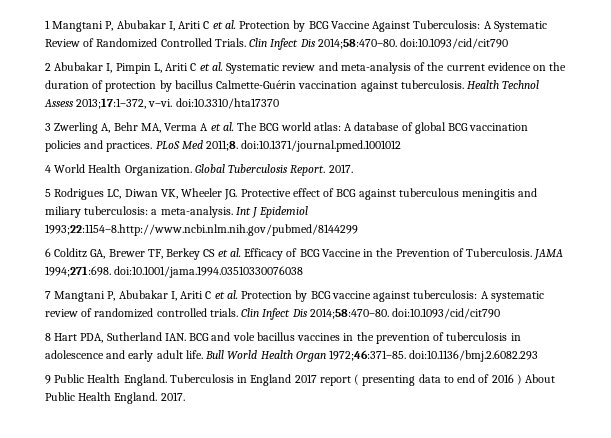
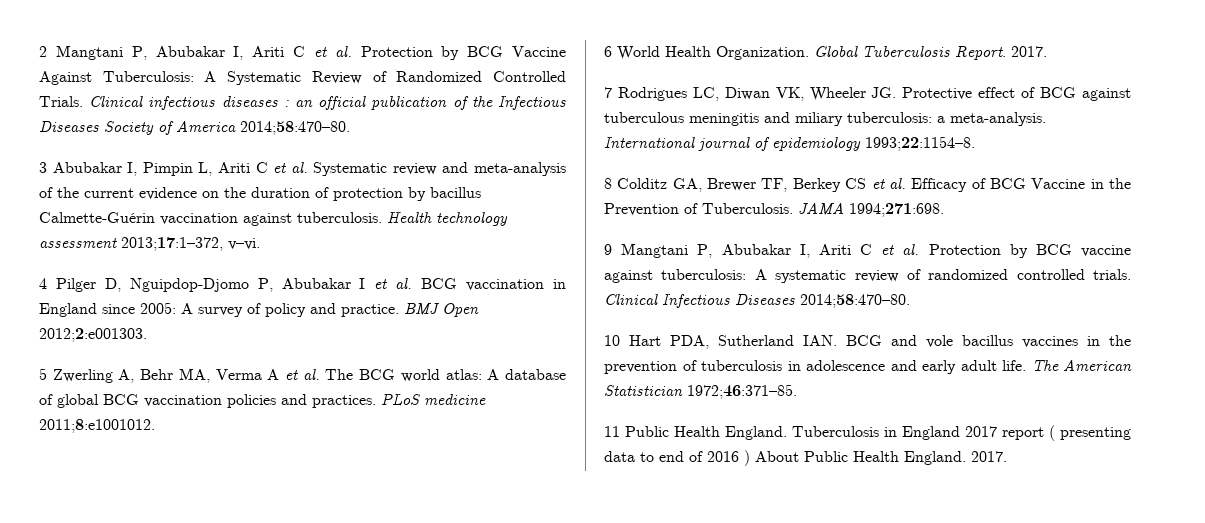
[45,20,50,29] 1 -> [39,46,47,57] 2
[249,38,509,50] [45,63,51,71] Clin Infect Dis 2014;58:470–80. doi:10.1093/cid/cit790 // 2 -> [89,96,566,110] [39,120,350,135] [39,162,47,173] Clinical infectious diseases : an official publication of the Infectious Diseases Society of America 2014;58:470–80. // 3
[502,80,540,89] [44,99,74,107] Technol Assess -> [436,212,508,226] [39,238,117,248] technology assessment
[175,98,279,109] [45,123,51,131] doi:10.3310/hta17370 // 3 -> [39,278,567,292] [39,302,479,317] [39,328,147,342] [39,368,47,380] // 4 Pilger D, Nguipdop-Djomo P, Abubakar I et al. BCG vaccination in England since 2005: A survey of policy and practice. BMJ Open 2012;2:e001303. // 5
[181,140,402,152] [45,165,51,173] Med 2011;8. doi:10.1371/journal.pmed.1001012 // 4 -> [424,394,486,405] [39,419,155,433] [604,46,612,57] medicine 2011;8:e1001012. // 6
[45,189,51,197] 5 -> [604,87,612,98] 7
[235,206,309,218] [45,224,358,236] [45,248,51,257] Int J Epidemiol 1993;22:1154–8.http://www.ncbi.nlm.nih.gov/pubmed/8144299 // 6 -> [604,136,975,151] [604,178,612,189] International journal of epidemiology 1993;22:1154–8. // 8
[114,266,304,278] [45,291,51,299] doi:10.1001/jama.1994.03510330076038 // 7 -> [604,244,612,255] // 9
[241,308,501,320] [45,333,51,341] Clin Infect Dis 2014;58:470–80. doi:10.1093/cid/cit790 // 8 -> [604,294,910,308] [604,335,620,346] Clinical Infectious Diseases 2014;58:470–80. // 10
[205,350,326,362] Bull World Health Organ -> [1031,359,1132,371] [604,385,683,396] The American Statistician
[409,350,539,362] [45,375,51,384] doi:10.1136/bmj.2.6082.293 // 9 -> [604,426,620,437] // 11

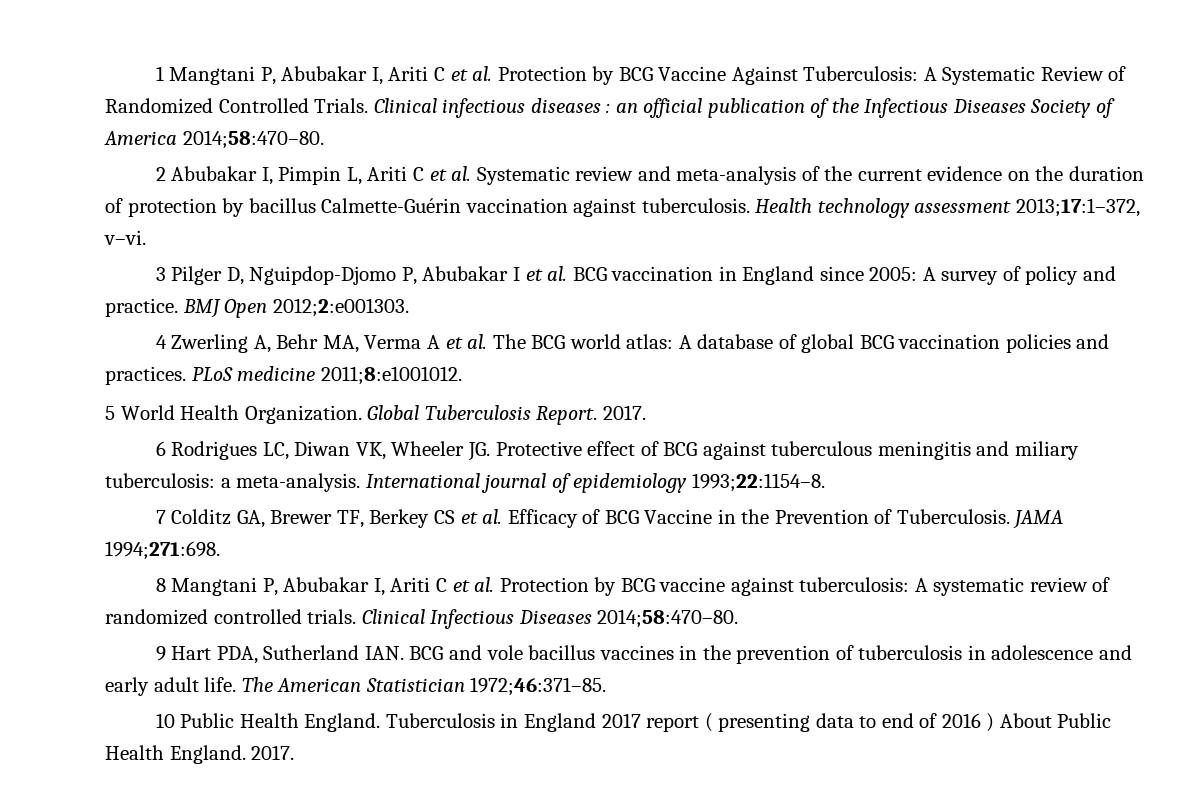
[39,46,47,57] 2 -> [155,66,164,81] 1
[39,162,47,173] 3 -> [155,167,166,181] 2
[39,278,47,289] 4 -> [155,267,166,281] 3
[39,368,47,380] 5 -> [155,335,167,349] 4
[604,46,612,57] 6 -> [105,406,115,420] 5
[604,87,612,98] 7 -> [155,441,166,456] 6
[604,178,612,189] 8 -> [155,510,166,524] 7
[604,244,612,255] 9 -> [155,578,166,592] 8
[604,335,620,346] 10 -> [155,646,166,661] 9
[604,426,620,437] 11 -> [155,713,175,728] 10

